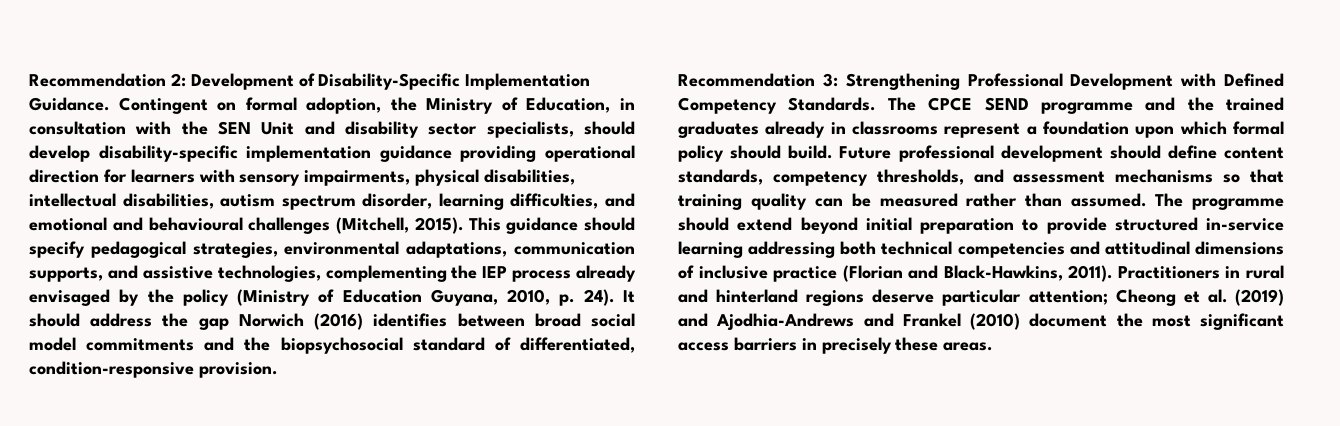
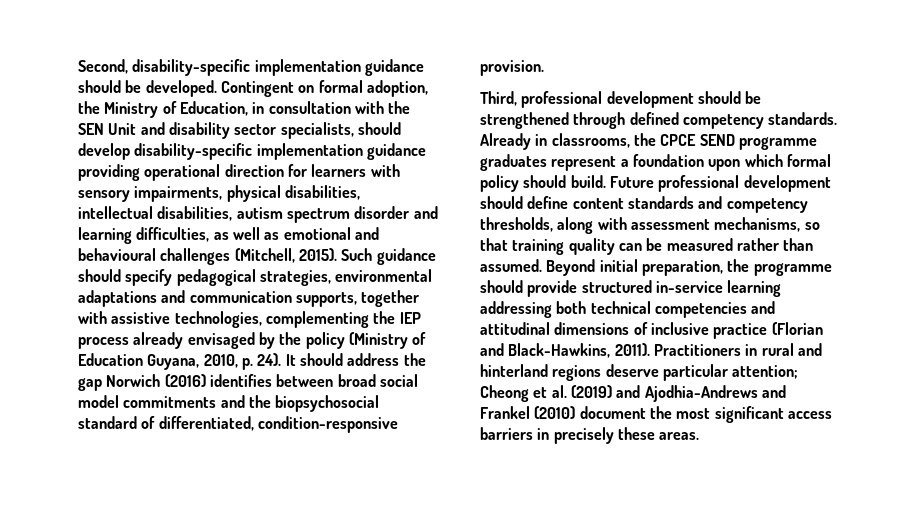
[29,73,591,90] [29,97,109,111] Recommendation 2: Development of Disability-Specific Implementation Guidance. -> [78,59,424,76] [78,80,217,97] Second, disability-specific implementation guidance should be developed.
[362,193,635,210] disorder, learning difficulties, and -> [354,206,438,219] [78,227,280,244] disorder and learning difficulties, as well as
[468,217,501,231] This -> [341,248,373,261] Such
[406,241,635,258] [29,265,138,282] adaptations, communication supports, and -> [78,290,420,307] [78,311,107,324] adaptations and communication supports, together with
[678,73,1284,90] [678,97,1284,114] [678,121,938,138] Recommendation 3: Strengthening Professional Development with Defined Competency Standards. The CPCE SEND programme and the trained graduates already in classrooms -> [480,91,762,108] [480,112,838,129] [480,133,817,150] [480,154,547,171] Third, professional development should be strengthened through defined competency standards. Already in classrooms, the CPCE SEND programme graduates
[678,169,1214,186] standards, competency thresholds, and assessment mechanisms -> [627,196,808,213] [480,217,801,234] standards and competency thresholds, along with assessment mechanisms,
[1155,193,1284,210] [678,217,1039,234] The programme should extend beyond initial preparation to -> [546,259,832,276] [480,280,523,293] Beyond initial preparation, the programme should

